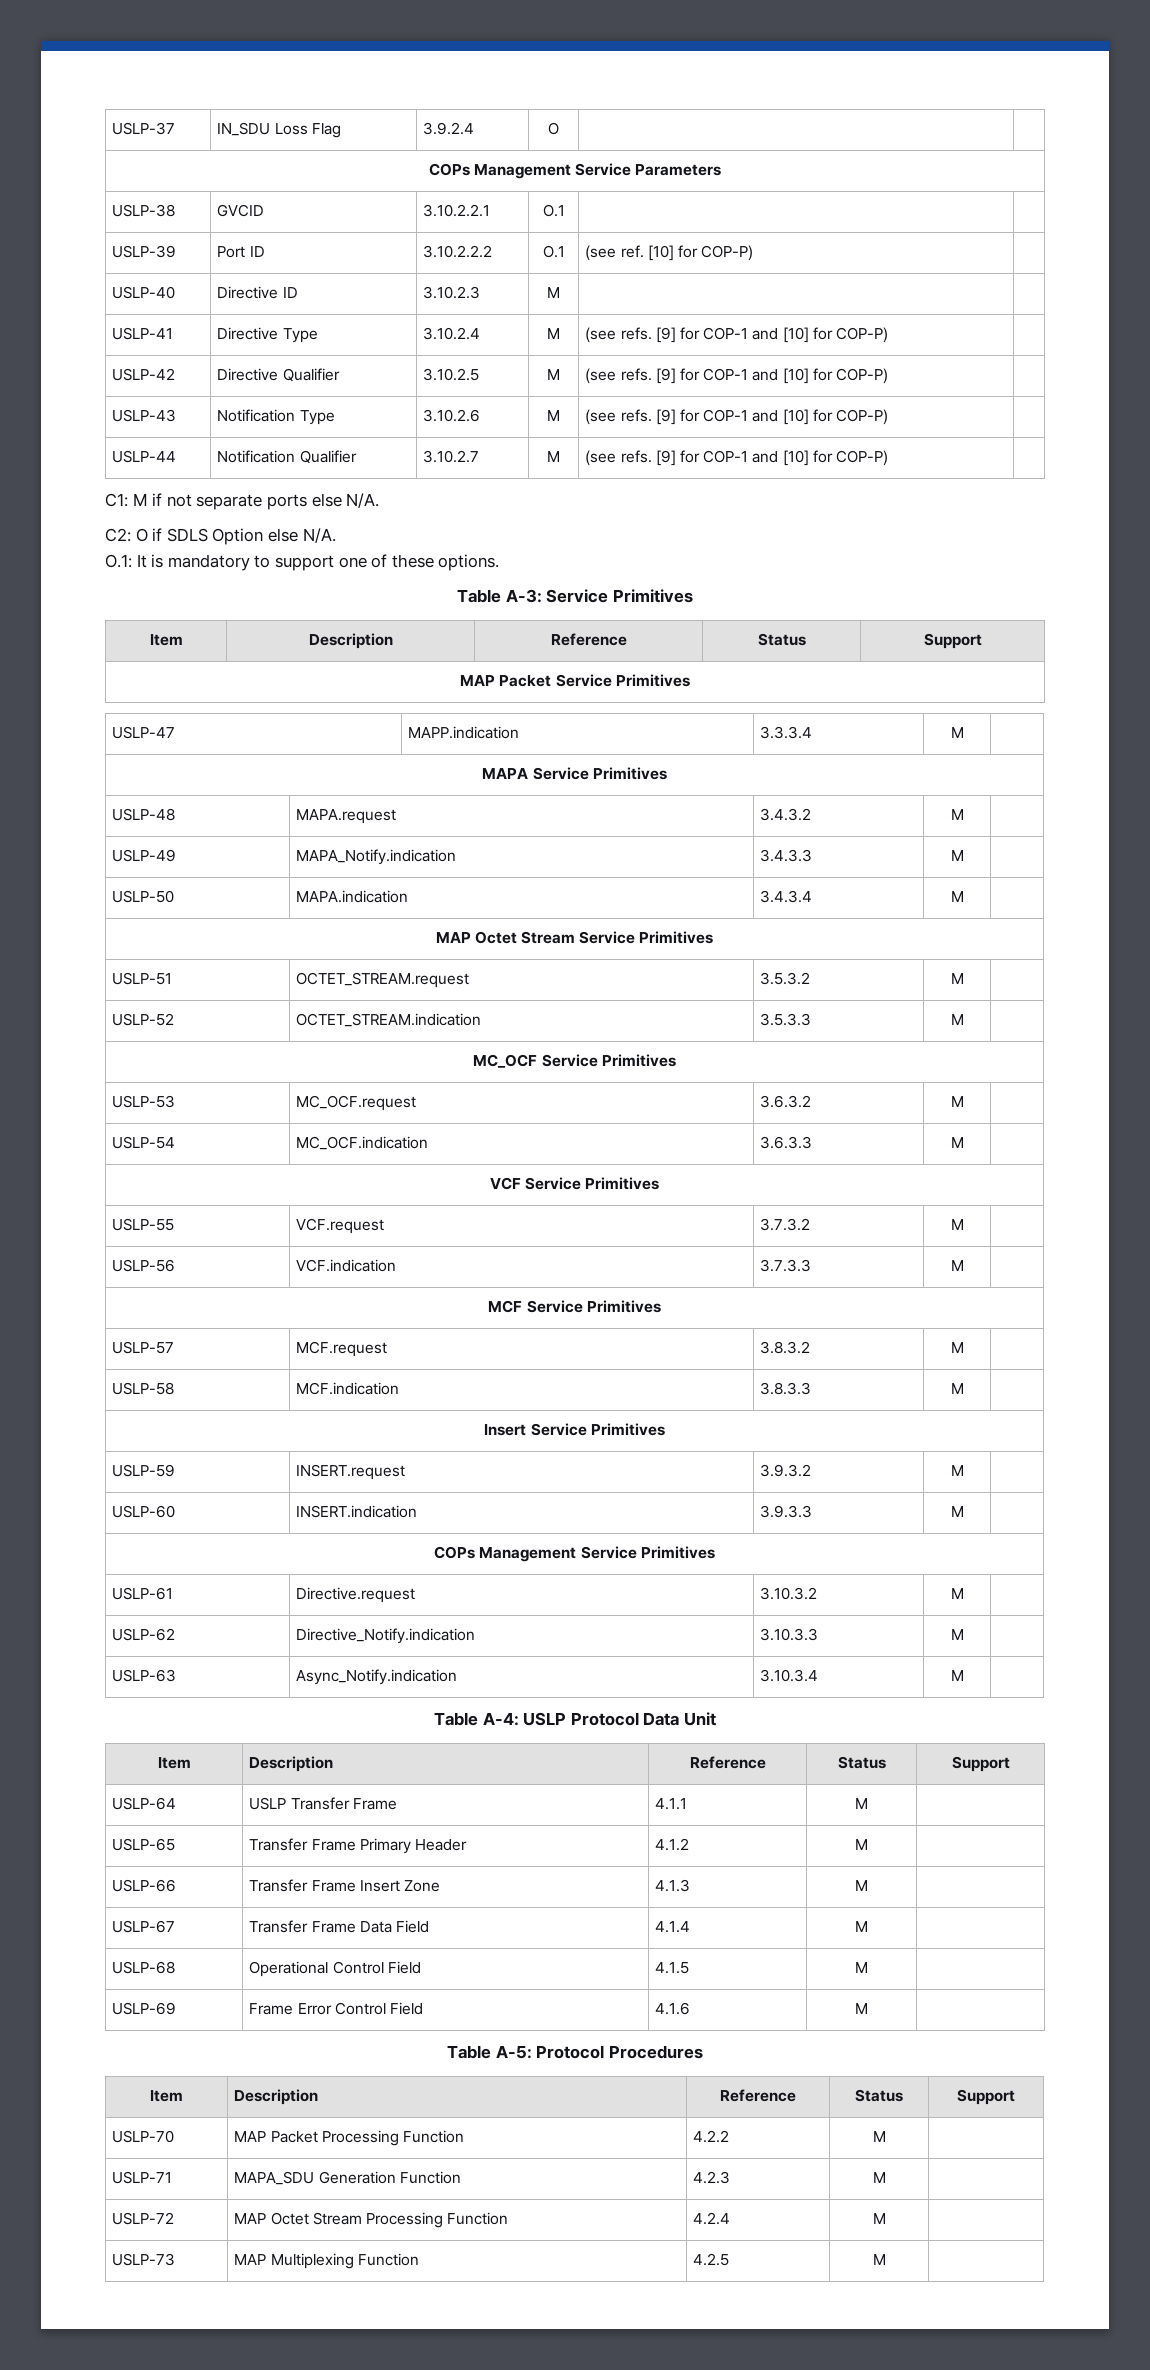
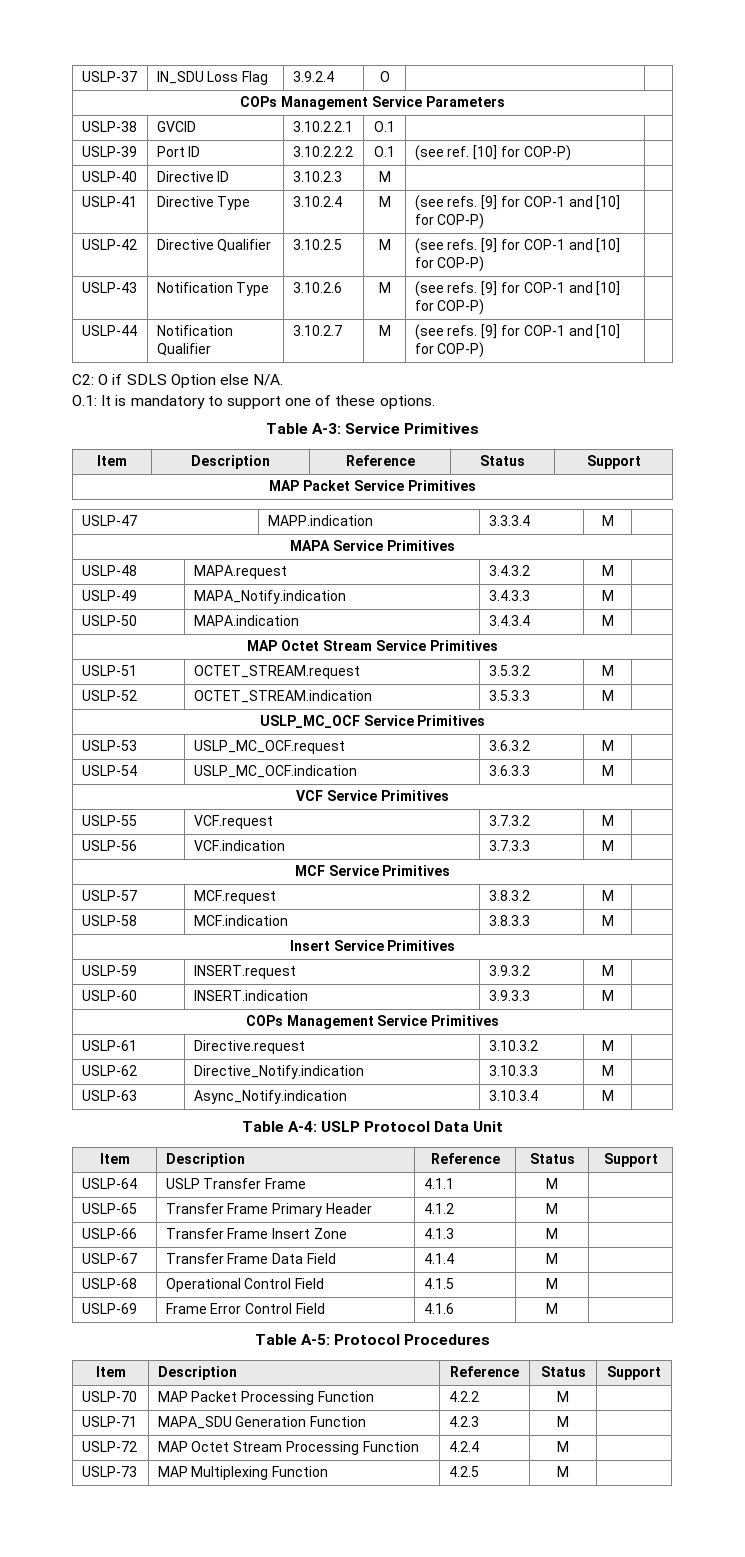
[105,493,380,510] // C1: M if not separate ports else N/A. -> (485, 350) none
[473,1054,538,1068] MC_OCF -> [259,715,360,728] USLP_MC_OCF
[296,1095,417,1111] MC_OCF.request -> [193,740,345,754] USLP_MC_OCF.request
[296,1136,429,1150] MC_OCF.indication -> [193,765,357,778] USLP_MC_OCF.indication

